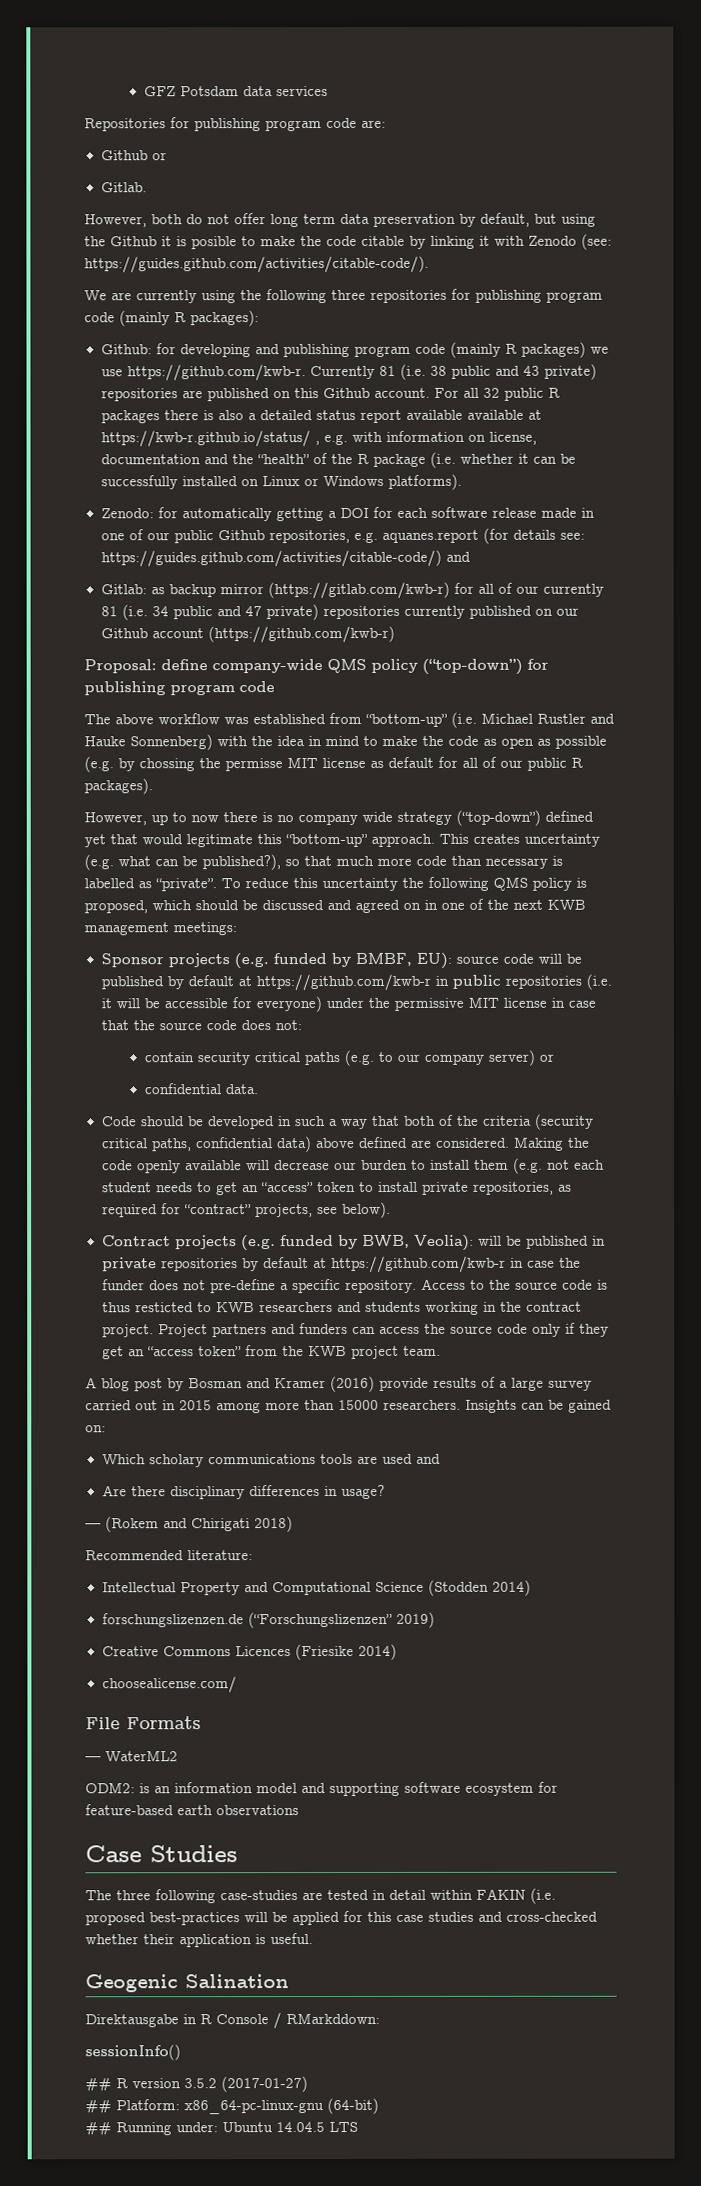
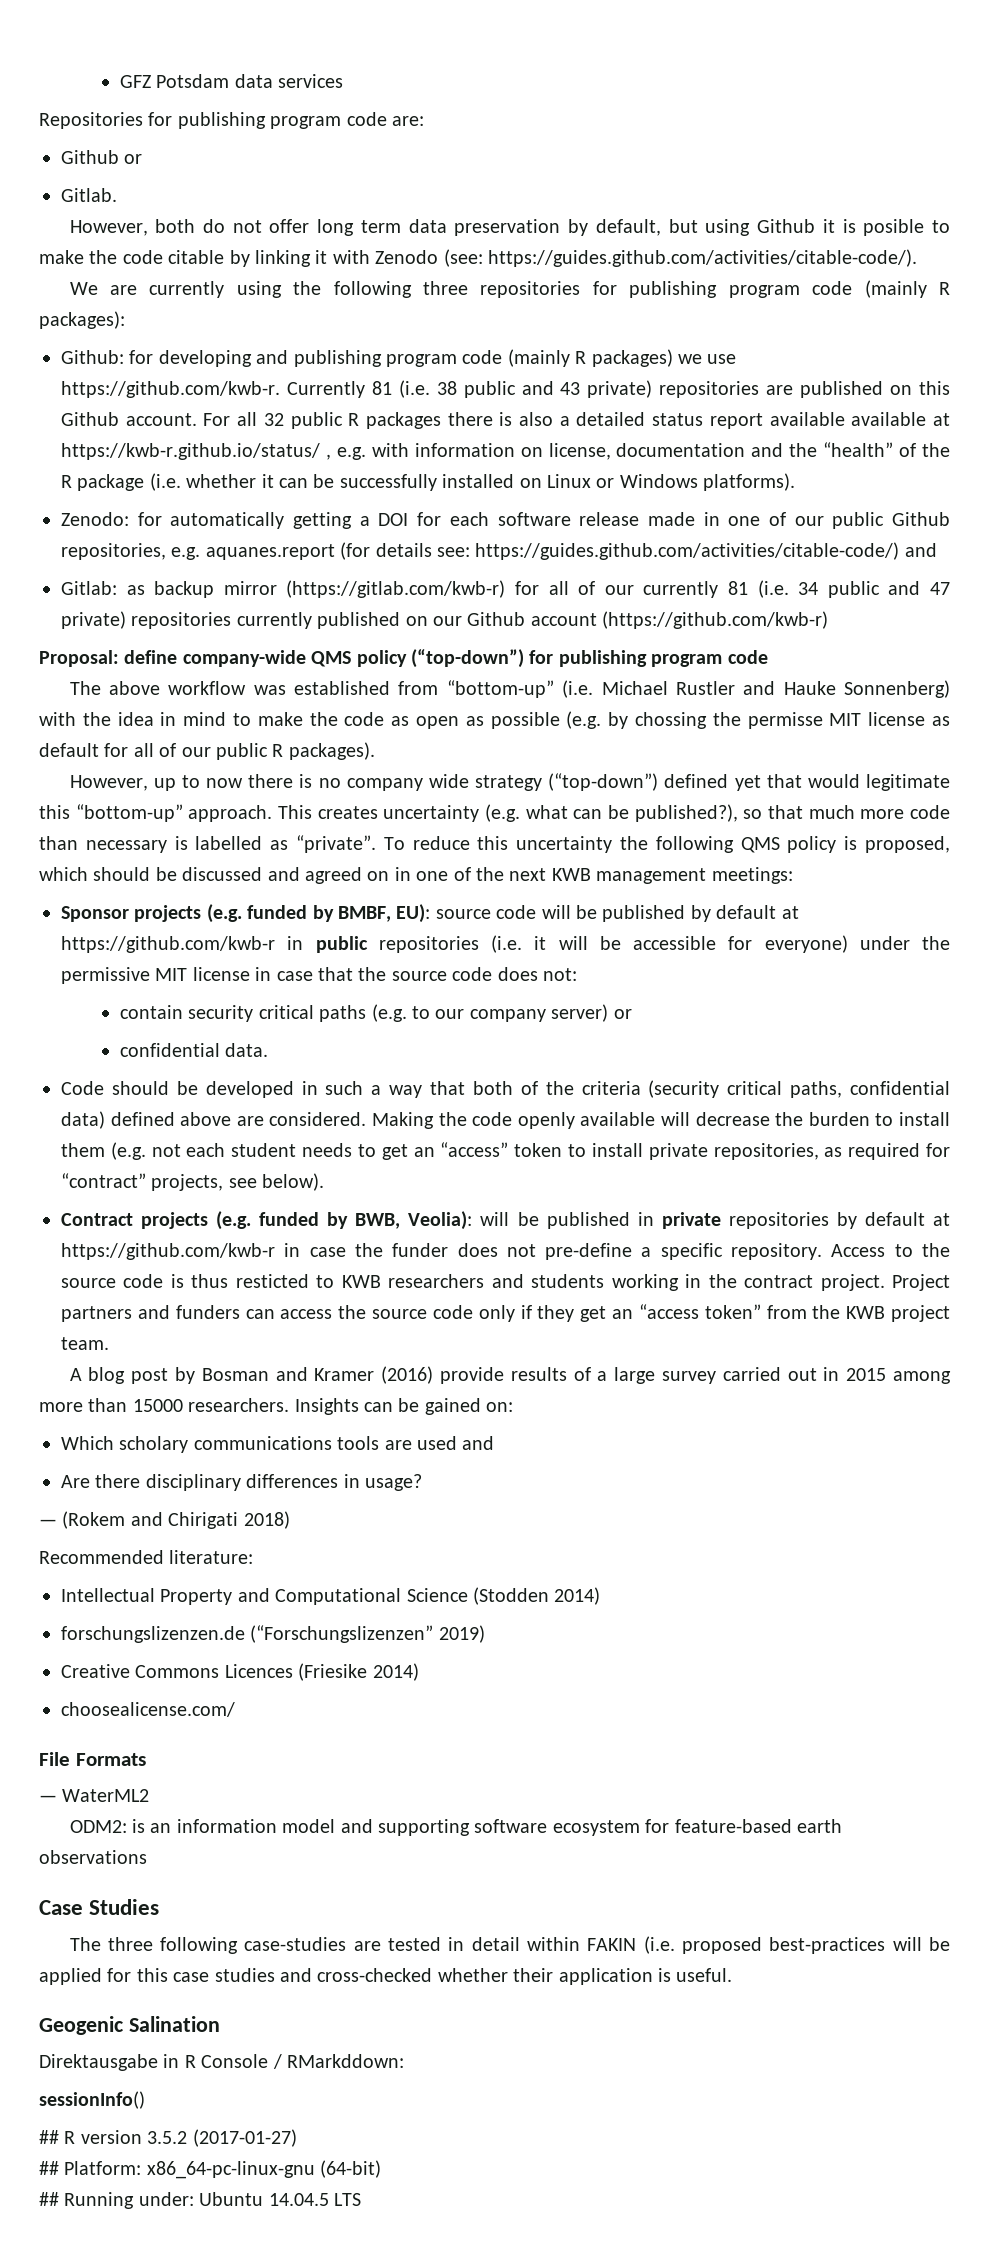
[84,236,106,247] the -> (751, 227) none
[315,1136,408,1149] above defined -> [110,1112,232,1126] defined above
[333,1161,357,1171] our -> [775,1112,804,1126] the

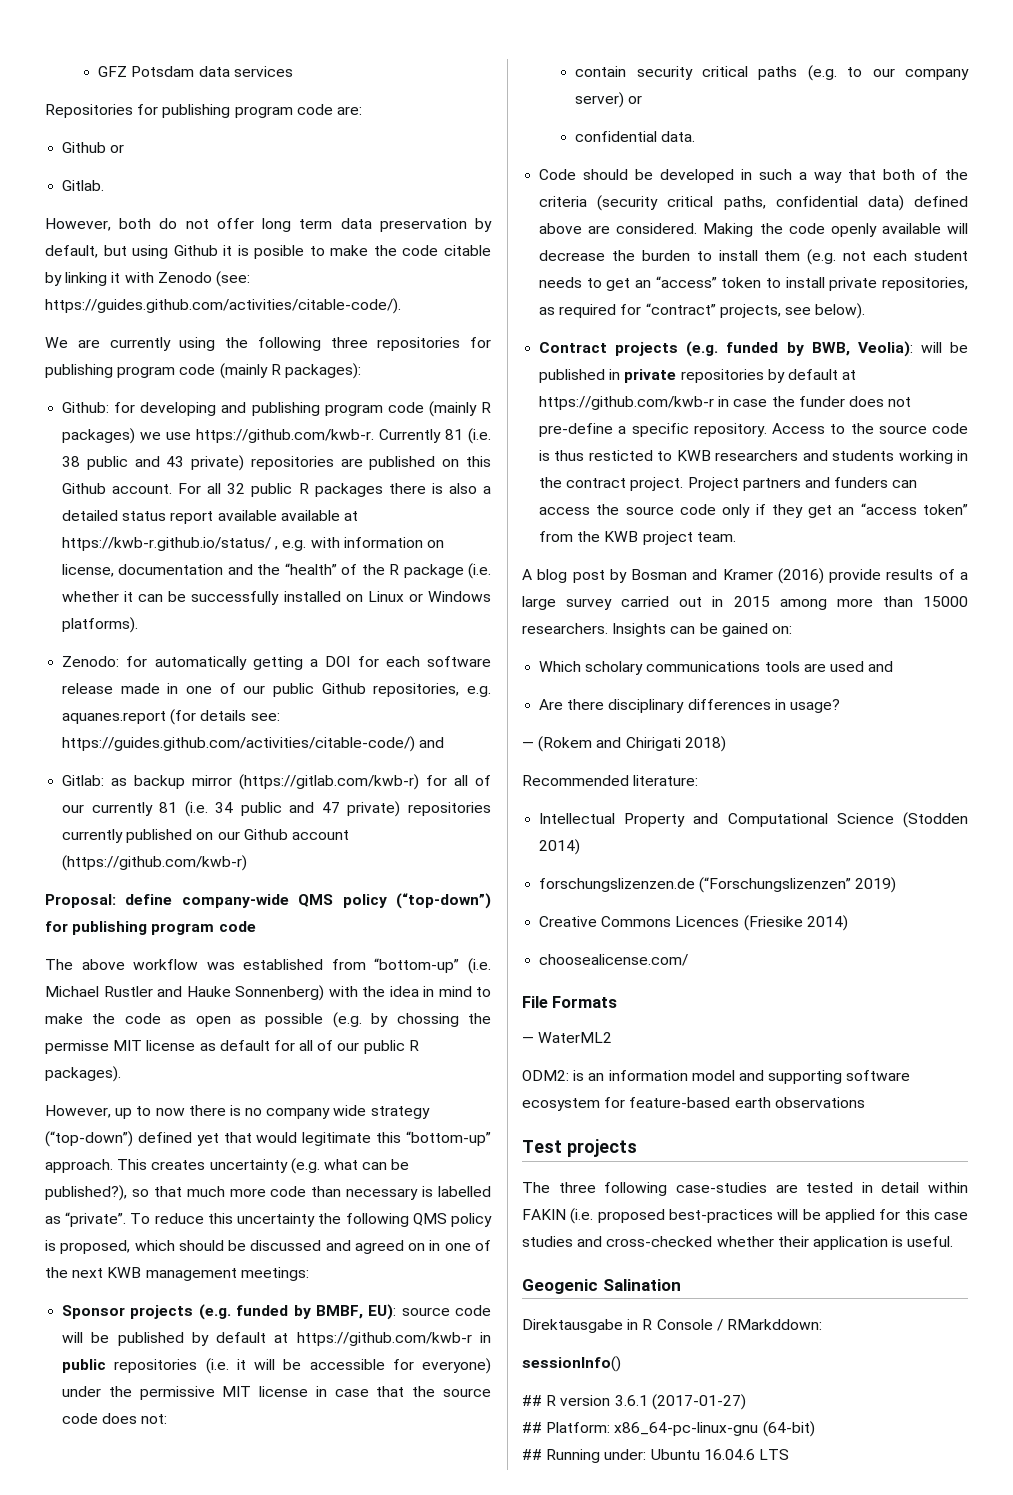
[39,1899,160,1915] Case Studies -> [522,1139,637,1157] Test projects
[147,2131,188,2144] 3.5.2 -> [614,1395,648,1406] 3.6.1
[268,2193,329,2206] 14.04.5 -> [703,1449,755,1460] 16.04.6

